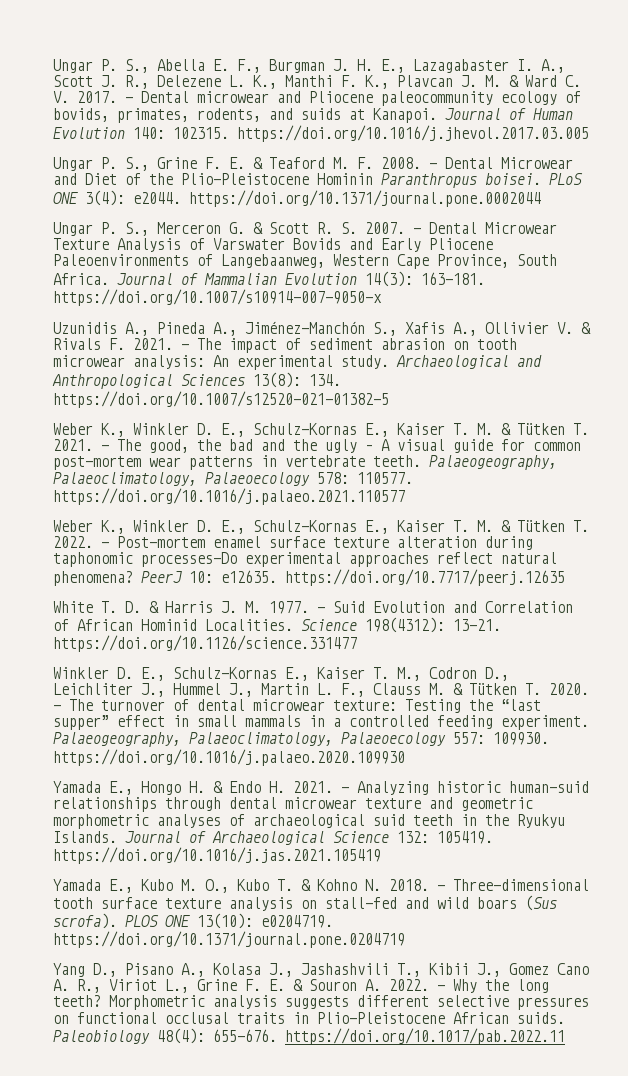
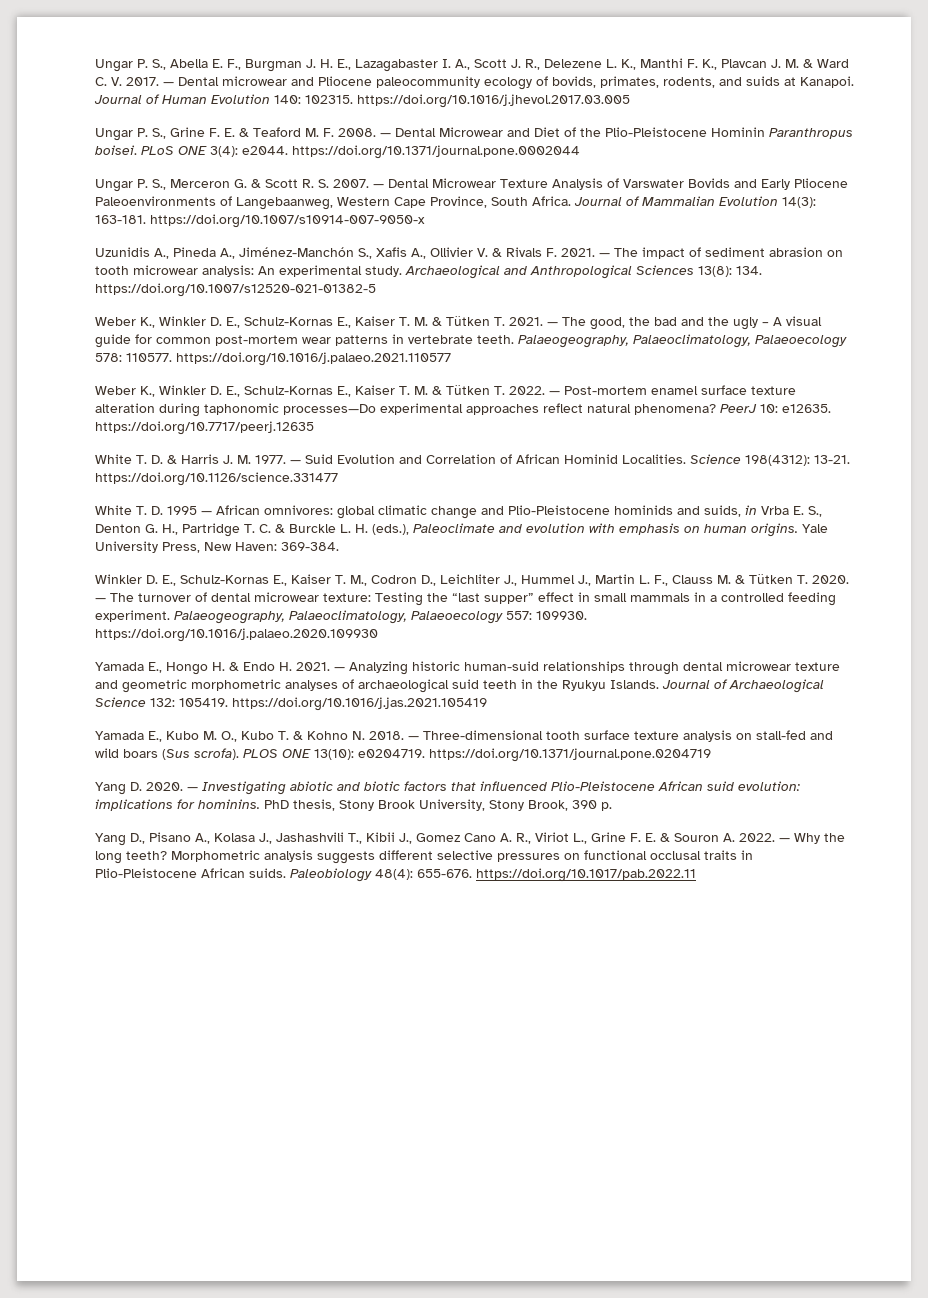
(357, 643) none -> [95,505,823,519] [95,523,829,537] [95,541,340,553] // White T. D. 1995 — African omnivores: global climatic change and Plio-Pleistocene hominids and suids, in Vrba E. S., Denton G. H., Partridge T. C. & Burckle L. H. (eds.), Paleoclimate and evolution with emphasis on human origins. Yale University Press, New Haven: 369-384.
(405, 939) none -> [95,781,801,795] [95,799,613,811] // Yang D. 2020. — Investigating abiotic and biotic factors that influenced Plio-Pleistocene African suid evolution: implications for hominins. PhD thesis, Stony Brook University, Stony Brook, 390 p.

